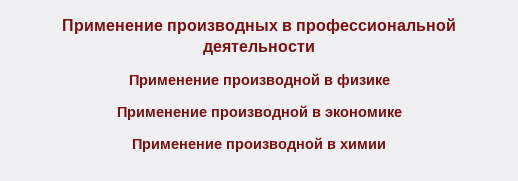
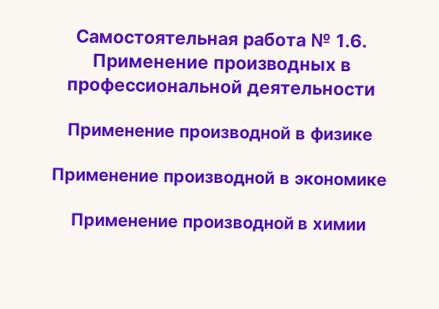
(61, 26) none -> [75,28,368,51] Самостоятельная работа № 1.6.

